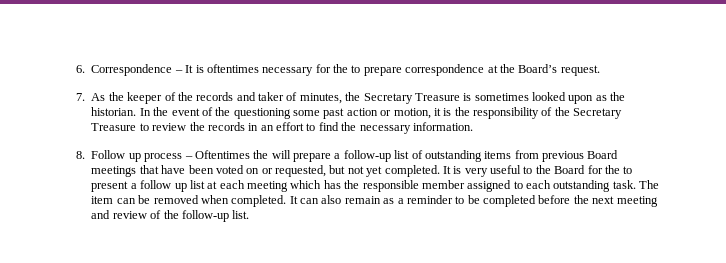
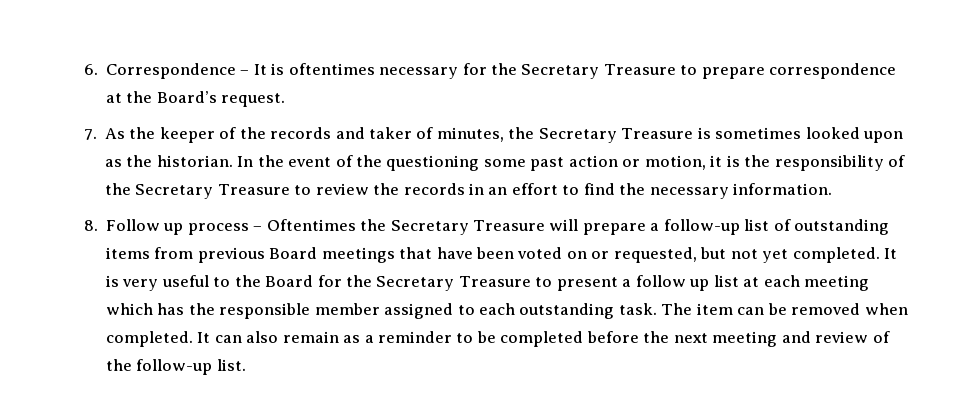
(349, 68) none -> [521,64,676,79] Secretary Treasure
(269, 154) none -> [390,220,545,235] Secretary Treasure
(620, 169) none -> [376,276,531,291] Secretary Treasure

